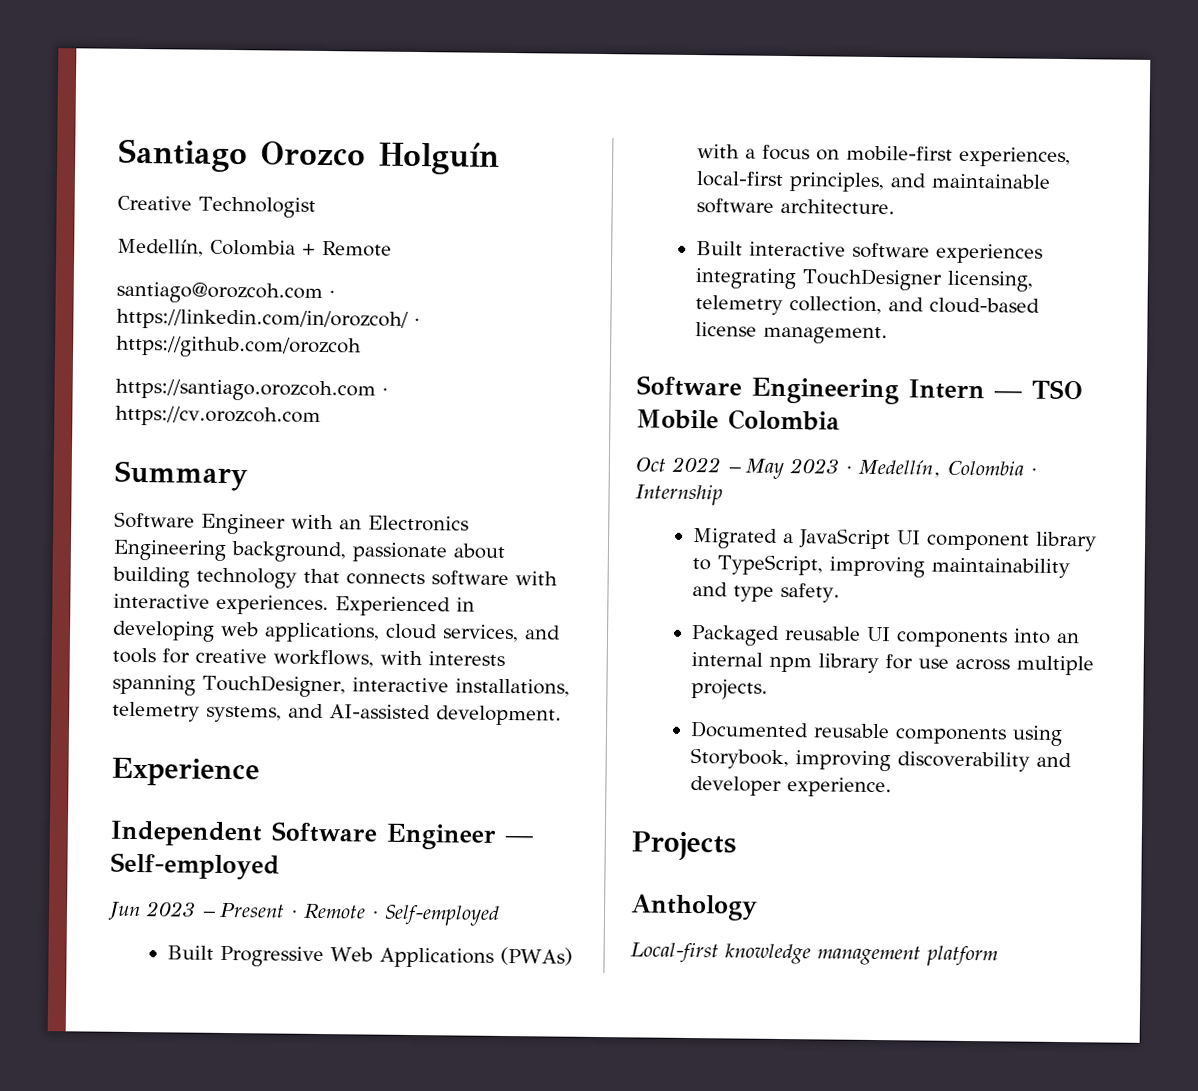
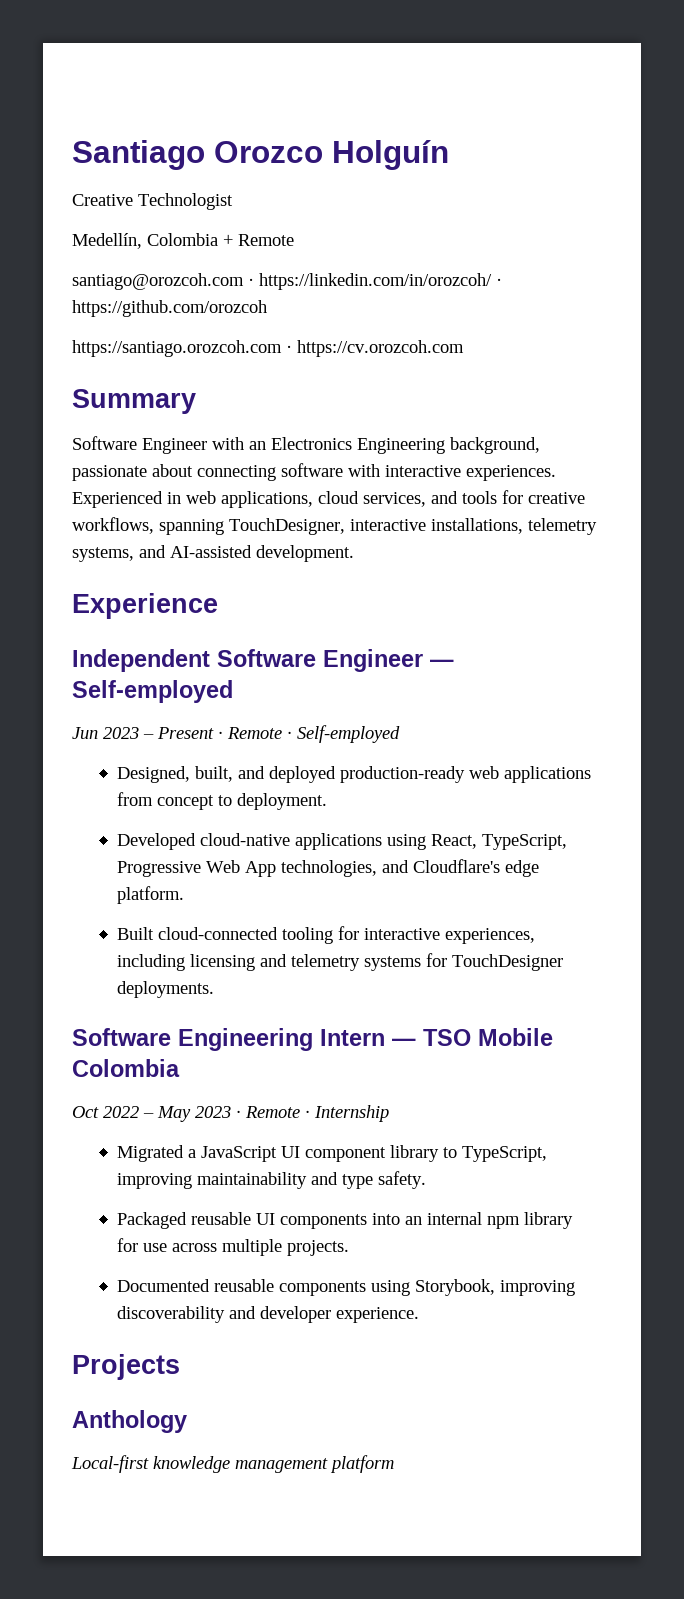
[112,566,425,589] building technology that connects -> [197,465,276,481] connecting
[112,620,215,642] developing -> (181, 498) none
[380,650,505,666] with interests -> (154, 525) none
[167,945,574,968] [697,144,1072,168] [696,171,1052,193] [696,198,896,215] [696,241,1044,264] [695,268,1034,292] [695,295,1041,315] [695,322,889,345] Built Progressive Web Applications (PWAs) with a focus on mobile-first experiences, local-first principles, and maintainable software architecture. // Built interactive software experiences integrating TouchDesigner licensing, telemetry collection, and cloud-based license management. -> [117,766,592,783] [117,792,328,810] [117,833,568,850] [117,859,540,877] [117,886,185,904] [117,926,536,944] [117,953,564,971] [117,981,215,998] Designed, built, and deployed production-ready web applications from concept to deployment. // Developed cloud-native applications using React, TypeScript, Progressive Web App technologies, and Cloudflare's edge platform. // Built cloud-connected tooling for interactive experiences, including licensing and telemetry systems for TouchDesigner deployments.
[858,459,1024,478] Medellín, Colombia -> [245,1106,300,1118] Remote

